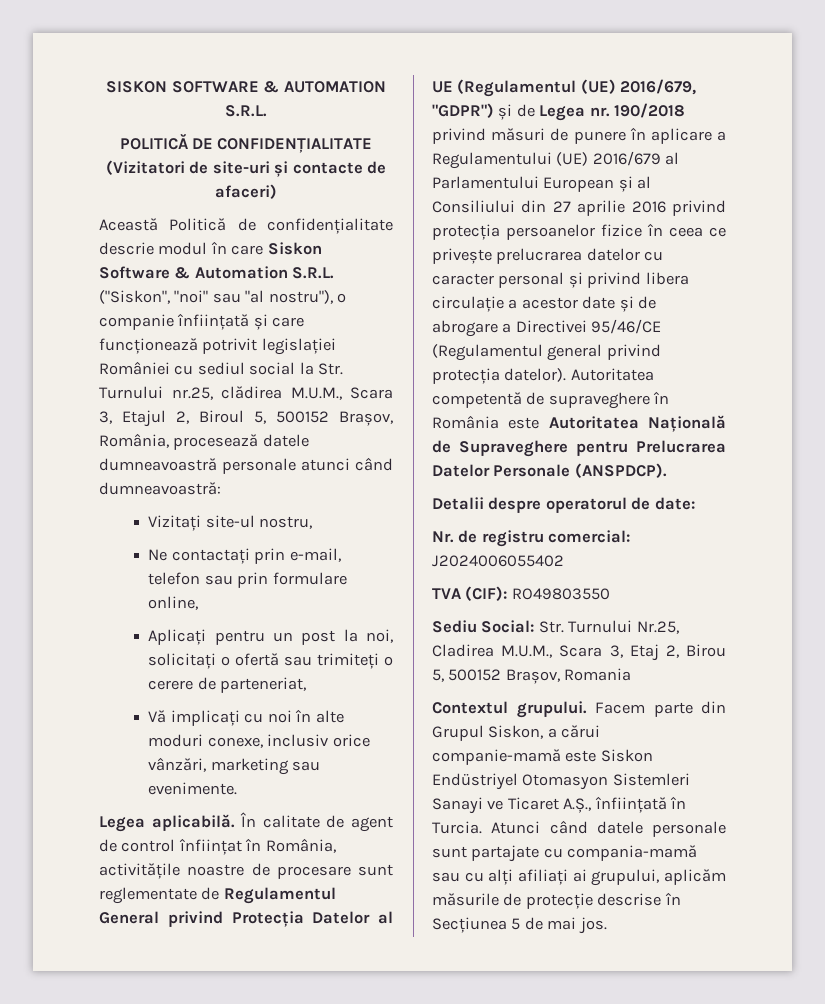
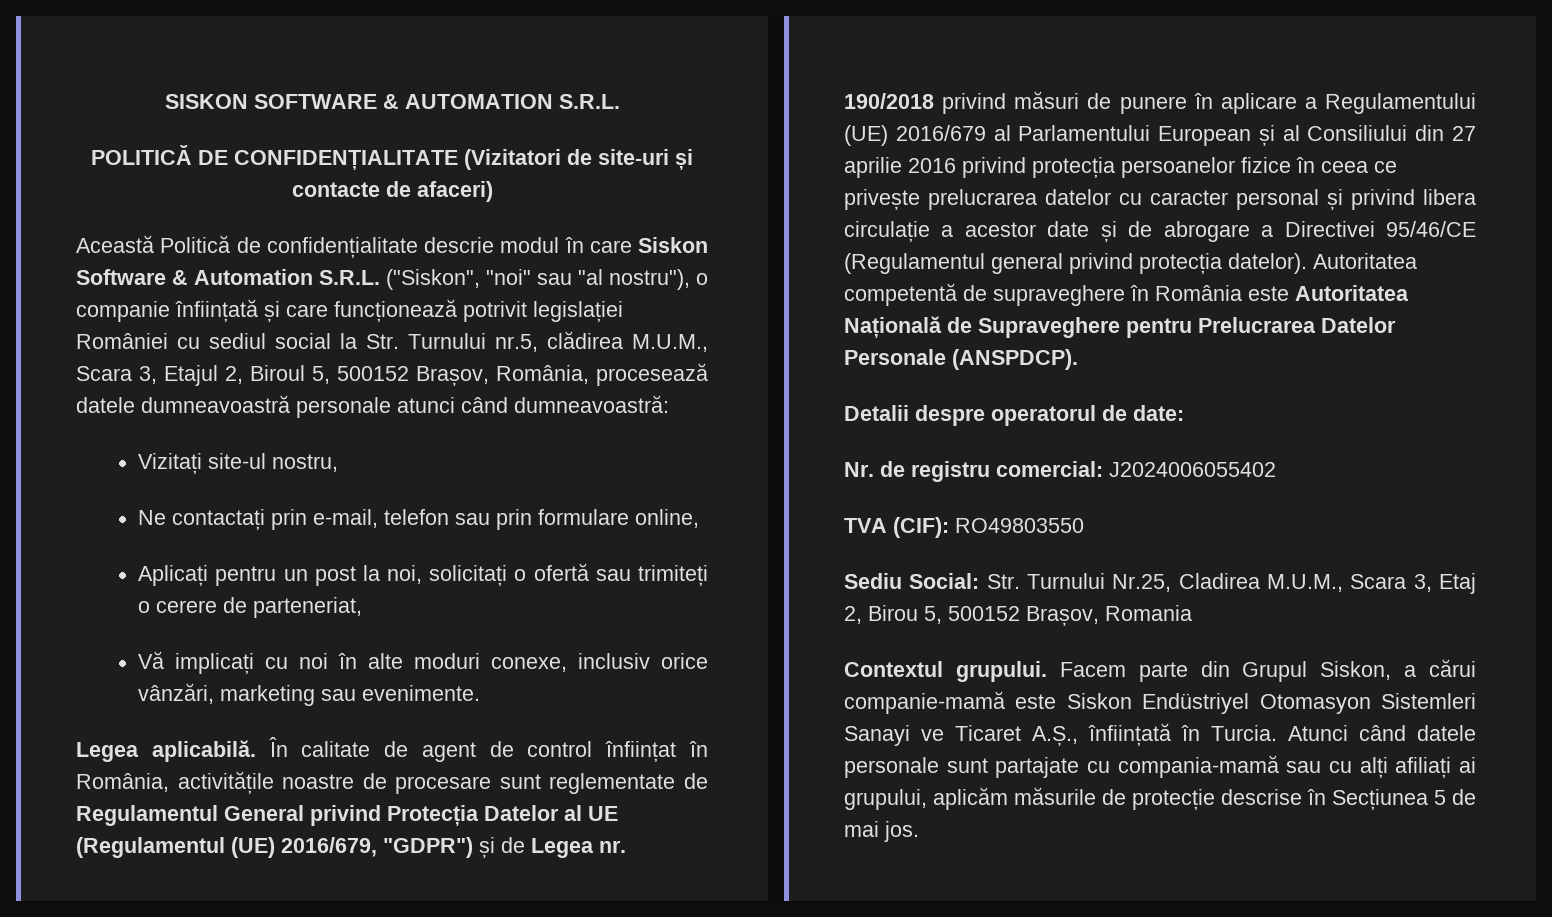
[171,387,213,400] nr.25, -> [495,334,538,352] nr.5,

